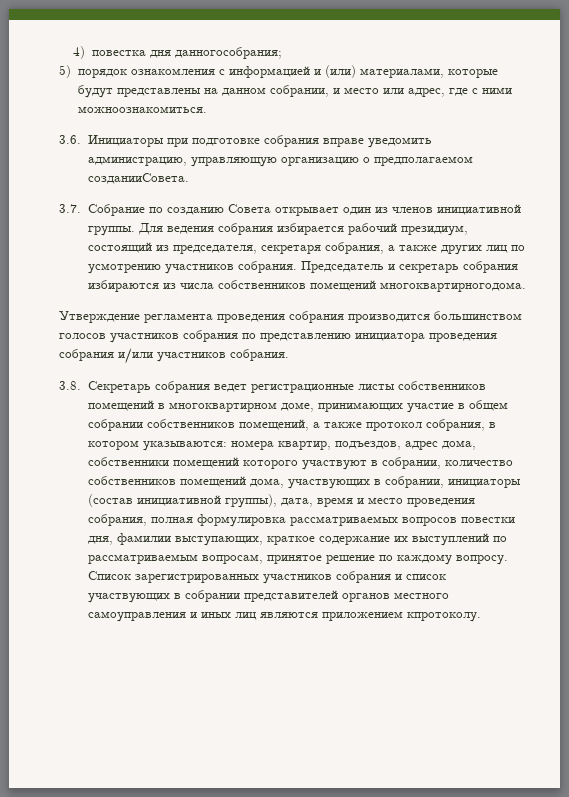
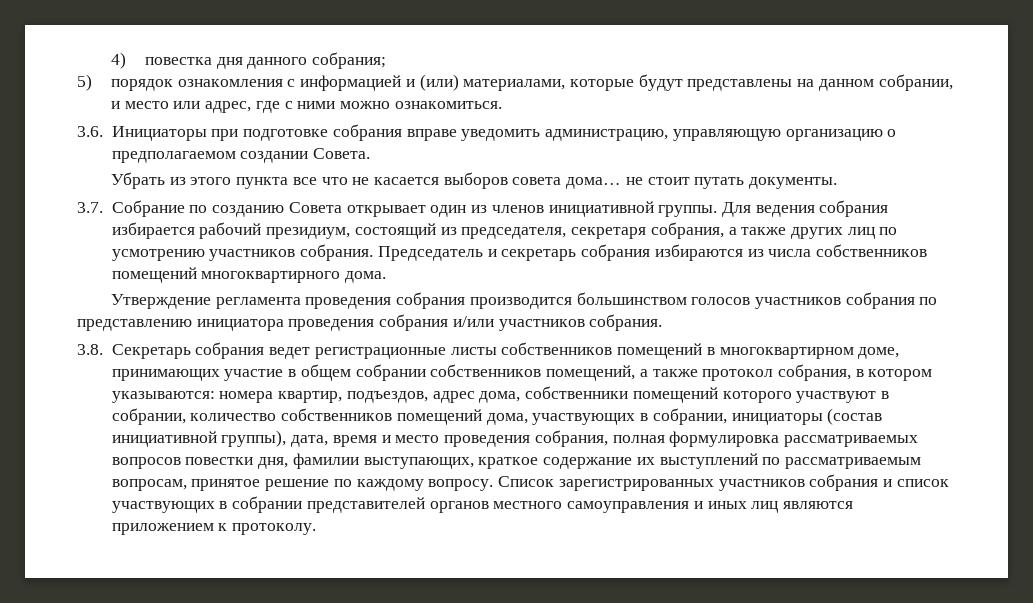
[174,47,282,59] данногособрания; -> [247,52,387,69] данного собрания;
[77,106,207,113] можноознакомиться. -> [340,101,502,109] можно ознакомиться.
[87,173,189,184] созданииСовета. -> [240,148,371,163] [110,172,838,189] создании Совета. // Убрать из этого пункта все что не касается выборов совета дома… не стоит путать документы.
[379,282,526,292] многоквартирногодома. -> [201,271,387,283] многоквартирного дома.
[406,612,481,622] кпротоколу. -> [218,523,317,535] к протоколу.

